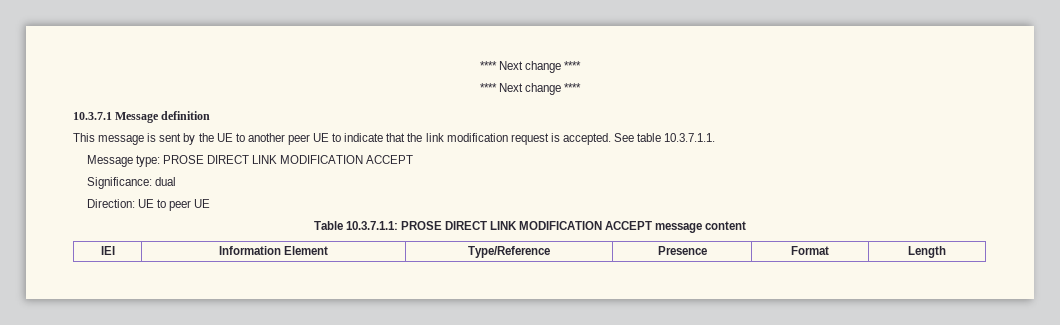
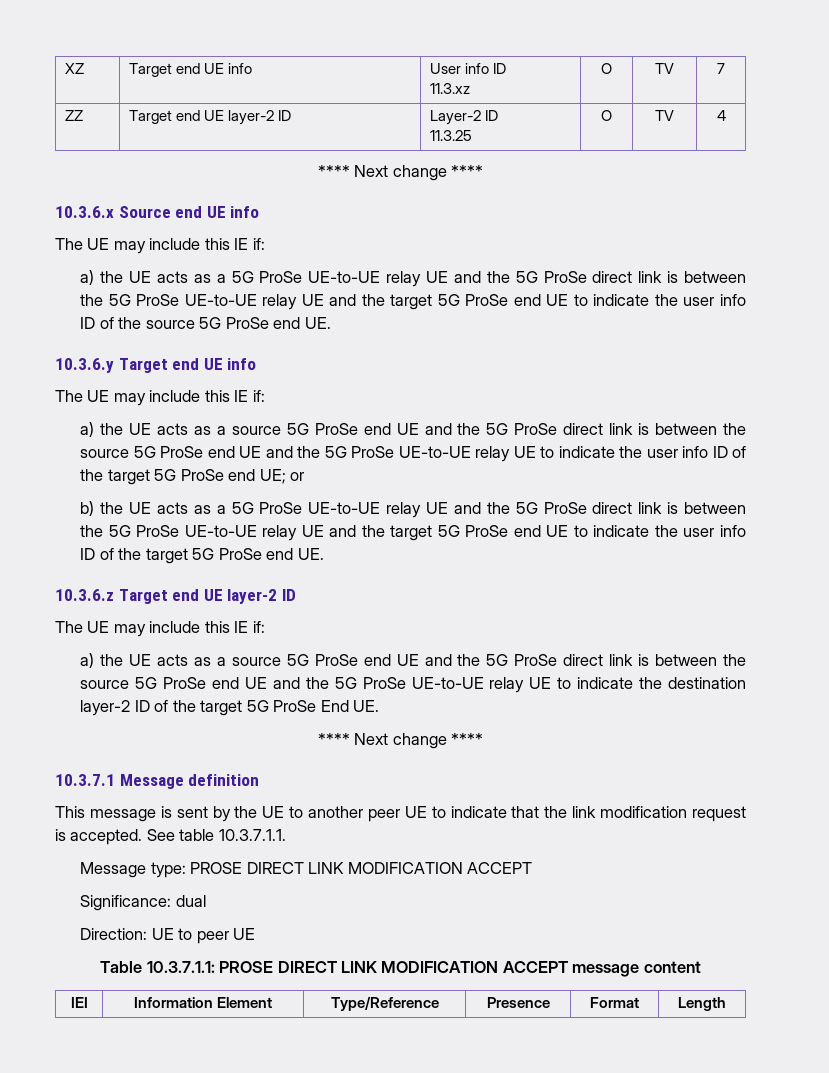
[479,61,582,73] **** Next change **** -> [65,63,85,74] [129,63,253,77] [430,63,507,74] [430,83,471,94] [601,63,612,74] [655,63,674,74] [717,63,725,74] [65,110,84,121] [129,110,292,125] [430,110,499,125] [430,130,473,141] [601,110,612,121] [655,110,674,121] [716,110,726,121] [317,165,484,181] [55,206,260,218] [55,238,265,254] [80,270,747,287] [80,294,747,310] [80,317,331,329] [55,358,257,373] [55,390,265,406] [80,422,746,437] [80,446,746,462] [80,469,305,485] [80,501,747,518] [80,525,747,541] [80,548,324,564] [55,589,296,604] [55,621,265,637] [80,653,746,668] [80,677,746,693] [80,700,379,716] XZ | Target end UE info | User info ID // 11.3.xz | O | TV | 7 // ZZ | Target end UE layer-2 ID | Layer-2 ID // 11.3.25 | O | TV | 4 // **** Next change **** // 10.3.6.x Source end UE info // The UE may include this IE if: // a) the UE acts as a 5G ProSe UE-to-UE relay UE and the 5G ProSe direct link is between the 5G ProSe UE-to-UE relay UE and the target 5G ProSe end UE to indicate the user info ID of the source 5G ProSe end UE. // 10.3.6.y Target end UE info // The UE may include this IE if: // a) the UE acts as a source 5G ProSe end UE and the 5G ProSe direct link is between the source 5G ProSe end UE and the 5G ProSe UE-to-UE relay UE to indicate the user info ID of the target 5G ProSe end UE; or // b) the UE acts as a 5G ProSe UE-to-UE relay UE and the 5G ProSe direct link is between the 5G ProSe UE-to-UE relay UE and the target 5G ProSe end UE to indicate the user info ID of the target 5G ProSe end UE. // 10.3.6.z Target end UE layer-2 ID // The UE may include this IE if: // a) the UE acts as a source 5G ProSe end UE and the 5G ProSe direct link is between the source 5G ProSe end UE and the 5G ProSe UE-to-UE relay UE to indicate the destination layer-2 ID of the target 5G ProSe End UE.

